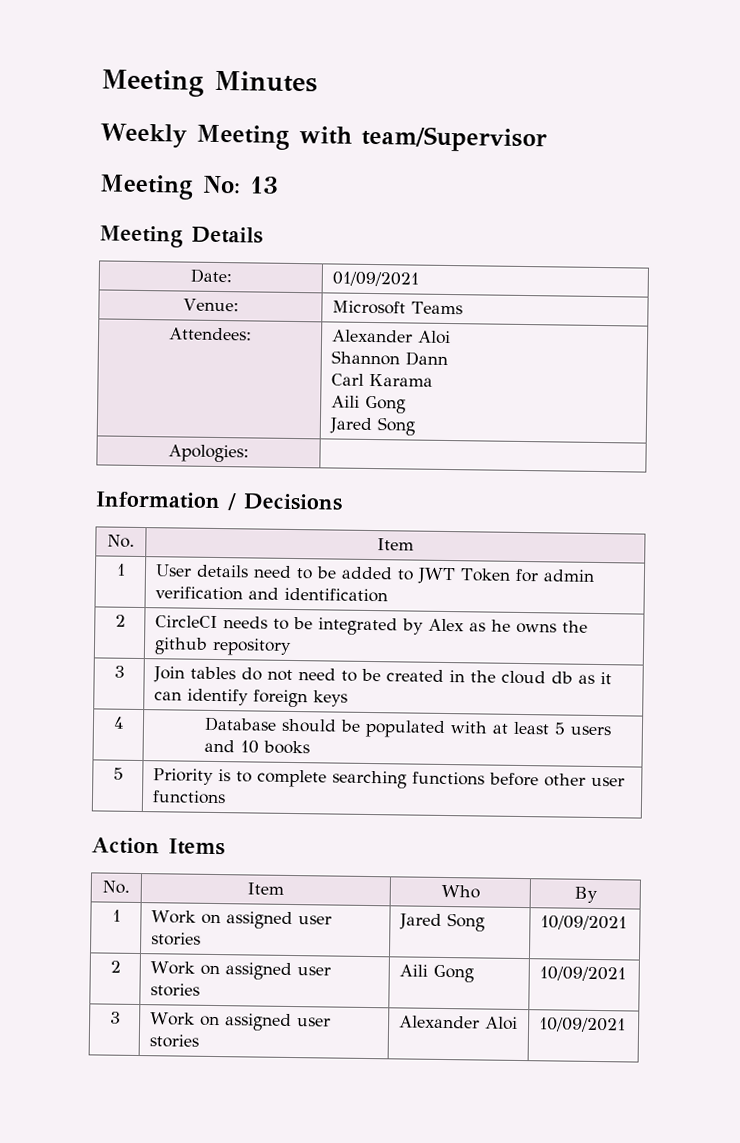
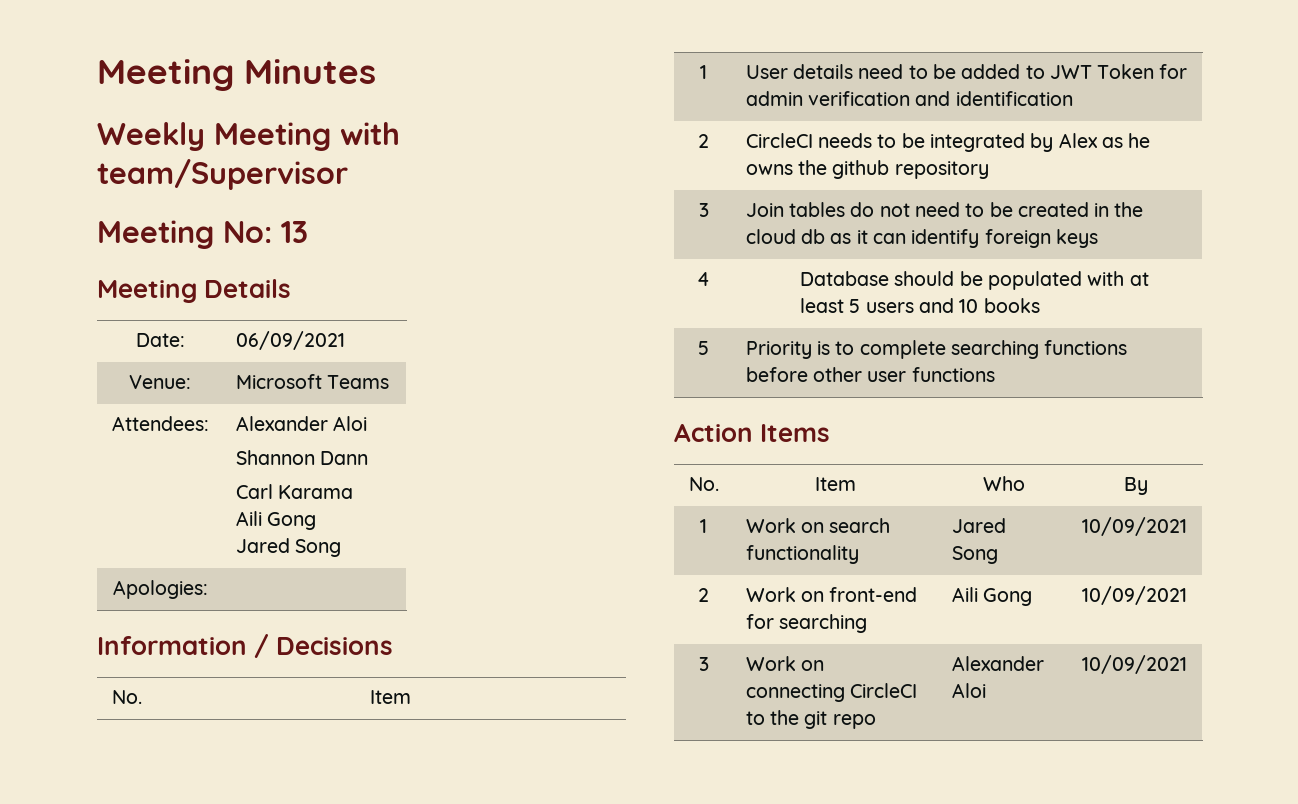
[332,271,420,287] 01/09/2021 -> [235,331,345,350] 06/09/2021
[226,911,333,930] [151,932,202,946] assigned user stories -> [829,518,891,533] [745,545,859,564] search functionality
[225,962,332,981] [150,983,201,997] assigned user stories -> [829,587,918,602] [745,614,868,633] front-end for searching
[224,1013,332,1032] [149,1034,200,1048] assigned user stories -> [745,683,918,702] [745,710,876,729] connecting CircleCI to the git repo

